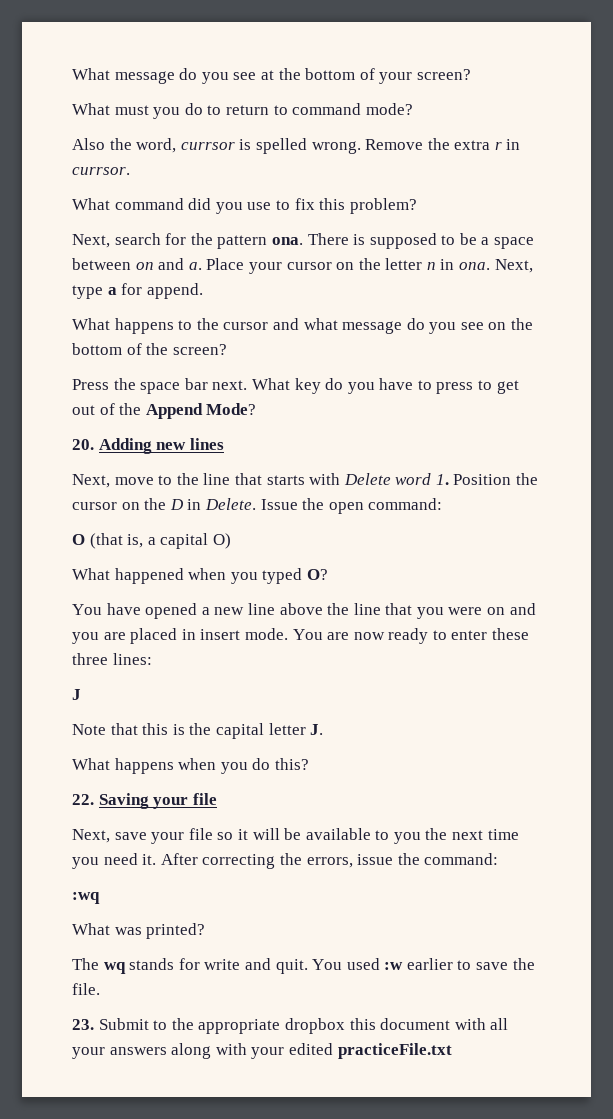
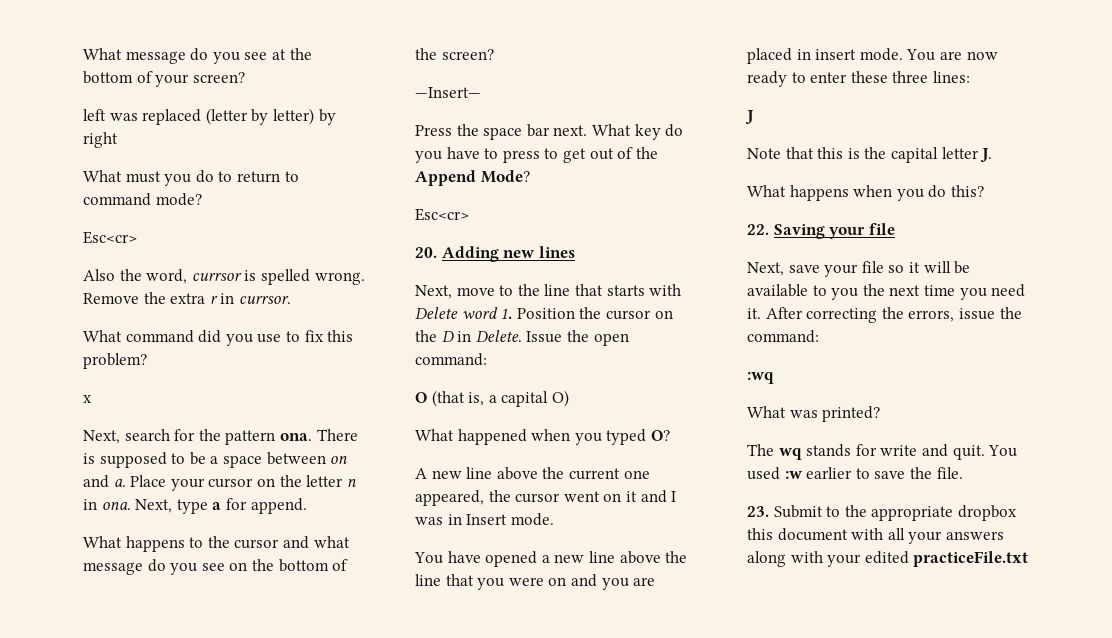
(471, 74) none -> [83,108,336,125] [83,132,118,148] // left was replaced (letter by letter) by right
(413, 109) none -> [83,231,137,244] // Esc<cr>
(417, 206) none -> [83,395,92,403] // x
(227, 349) none -> [415,87,481,98] // —Insert—
(257, 409) none -> [415,208,469,221] // Esc<cr>
(328, 574) none -> [415,467,650,480] [415,490,677,506] [415,513,554,526] // A new line above the current one appeared, the cursor went on it and I was in Insert mode.

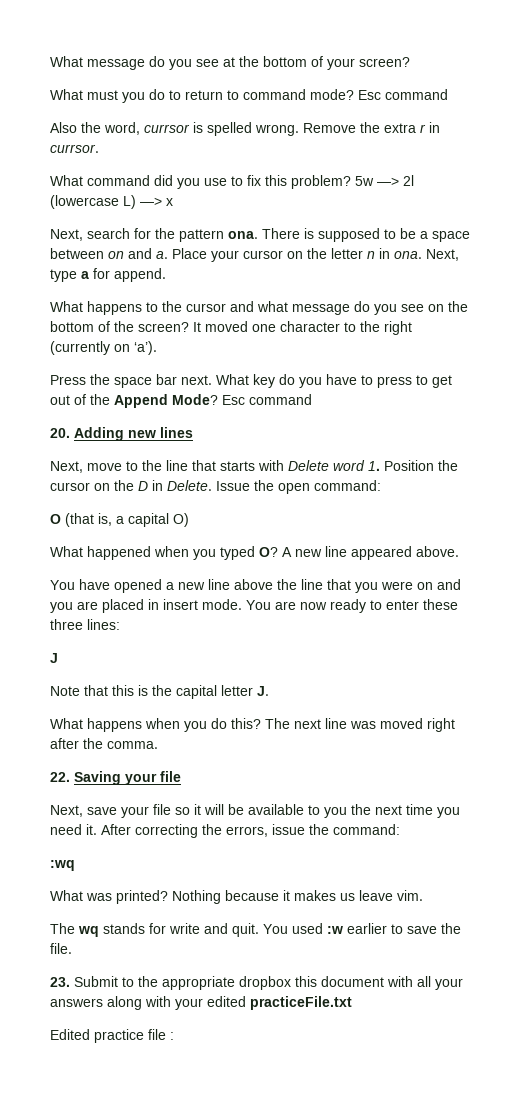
[83,108,336,125] [83,132,118,148] // left was replaced (letter by letter) by right -> (410, 62) none
[83,231,137,244] // Esc<cr> -> [358,89,448,100] Esc command
(147, 361) // -> [355,175,414,186] [50,195,162,209] 5w —> 2l (lowercase L) —>
[415,87,481,98] // —Insert— -> [193,321,412,335] [50,341,157,355] It moved one character to the right (currently on ‘a’).
[415,208,469,221] // Esc<cr> -> [222,394,312,405] Esc command
(670, 435) // -> (278, 552) none
[496,467,650,480] [415,490,677,506] [415,513,554,526] above the current one appeared, the cursor went on it and I was in Insert mode. -> [351,546,459,560] appeared above.
(984, 191) none -> [265,718,455,732] [50,738,158,749] The next line was moved right after the comma.
(881, 414) none -> [172,890,423,904] Nothing because it makes us leave vim.
(1029, 559) none -> [50,1029,174,1043] // Edited practice file :

